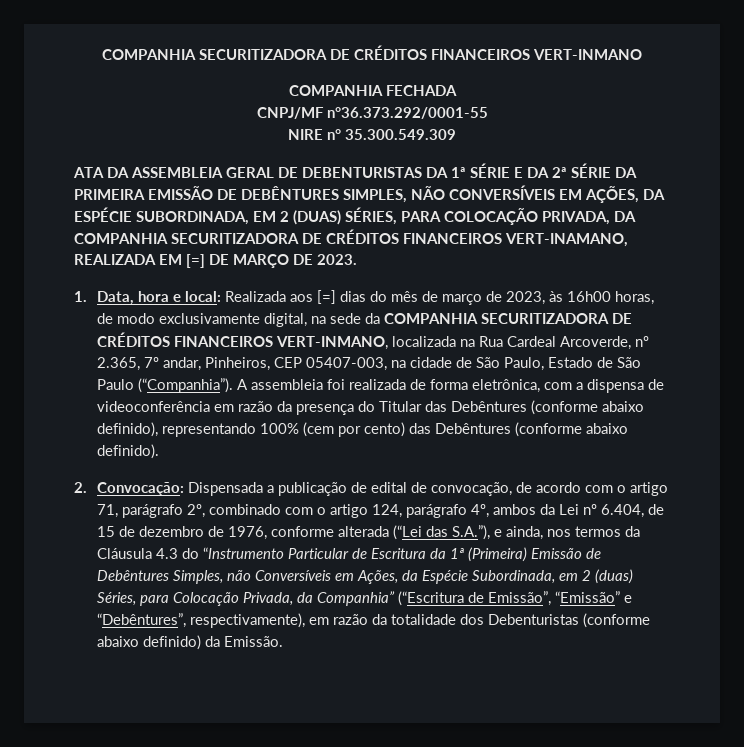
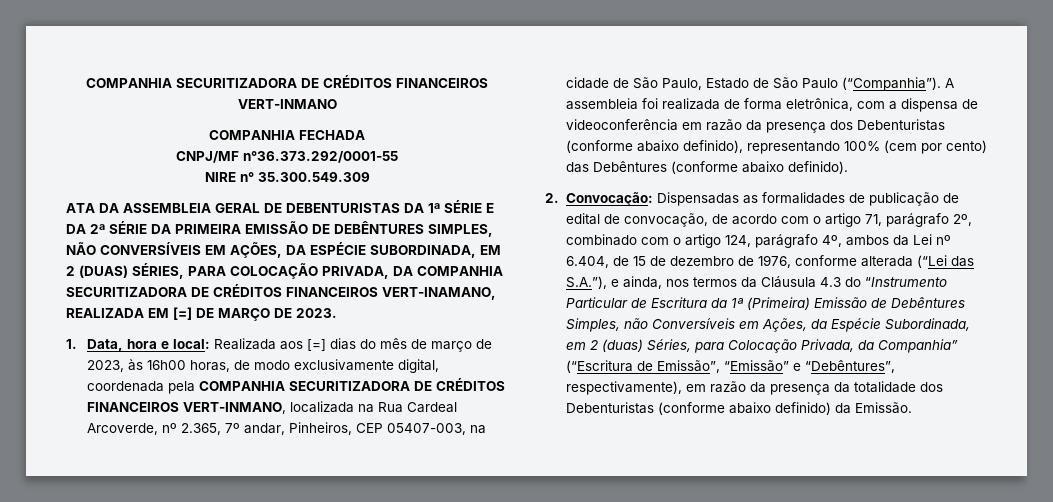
[311,313,381,324] na sede da -> [86,381,195,394] coordenada pela
[358,401,528,412] do Titular das Debêntures -> [829,119,945,131] dos Debenturistas
[188,482,275,496] Dispensada a -> [656,192,865,206] Dispensadas as formalidades de
(388, 619) none -> [769,382,850,395] presença da

